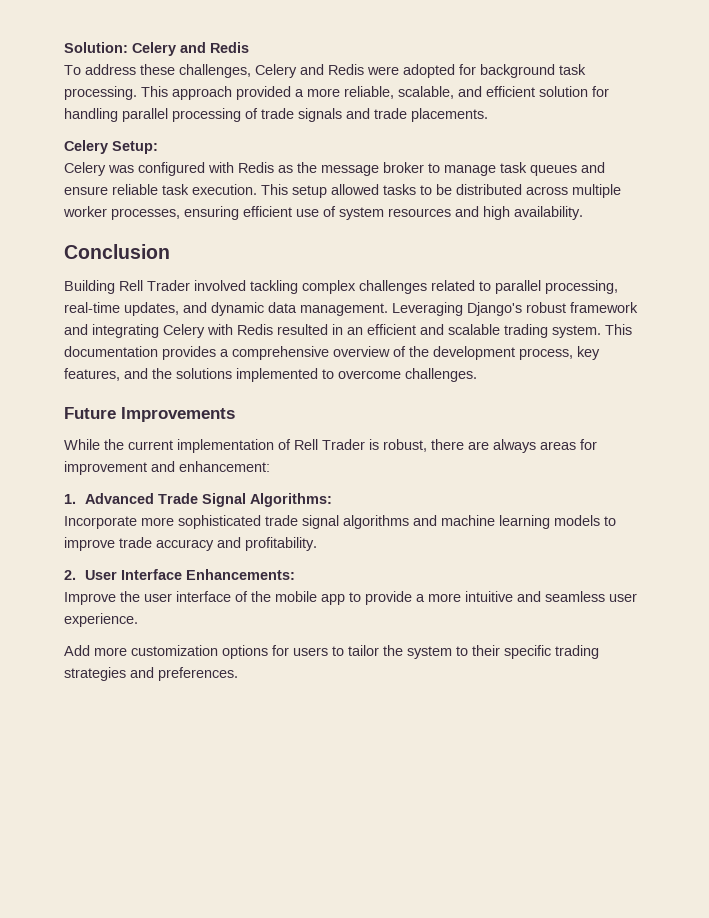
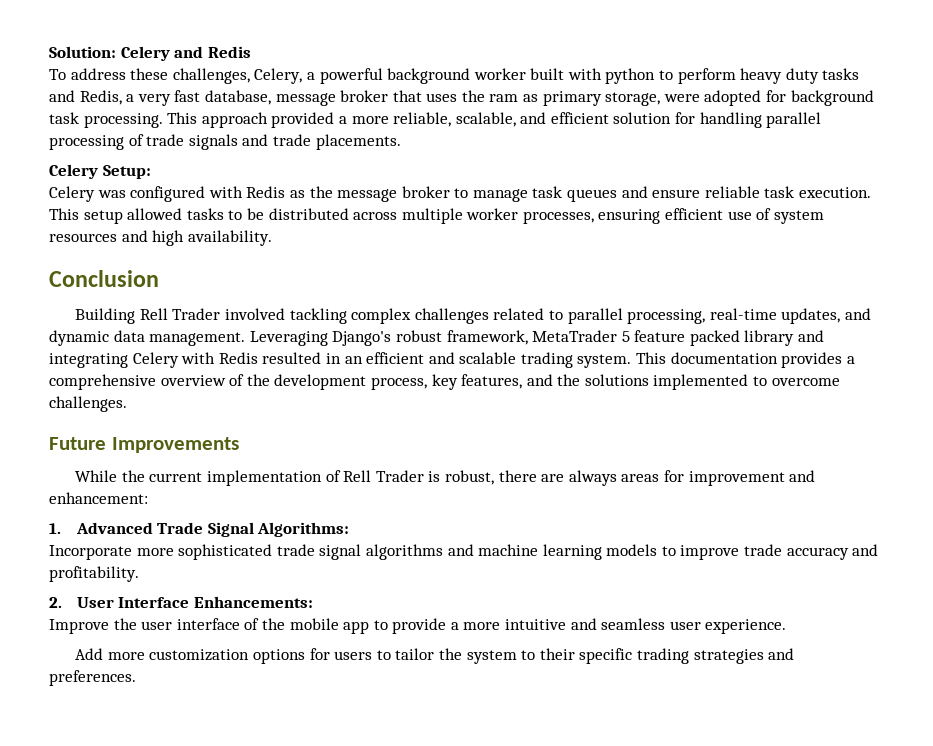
[255,64,364,78] Celery and Redis -> [254,68,860,84] [49,90,661,106] Celery, a powerful background worker built with python to perform heavy duty tasks and Redis, a very fast database, message broker that uses the ram as primary storage,
[570,302,638,313] framework -> [446,330,795,346] framework, MetaTrader 5 feature packed library

